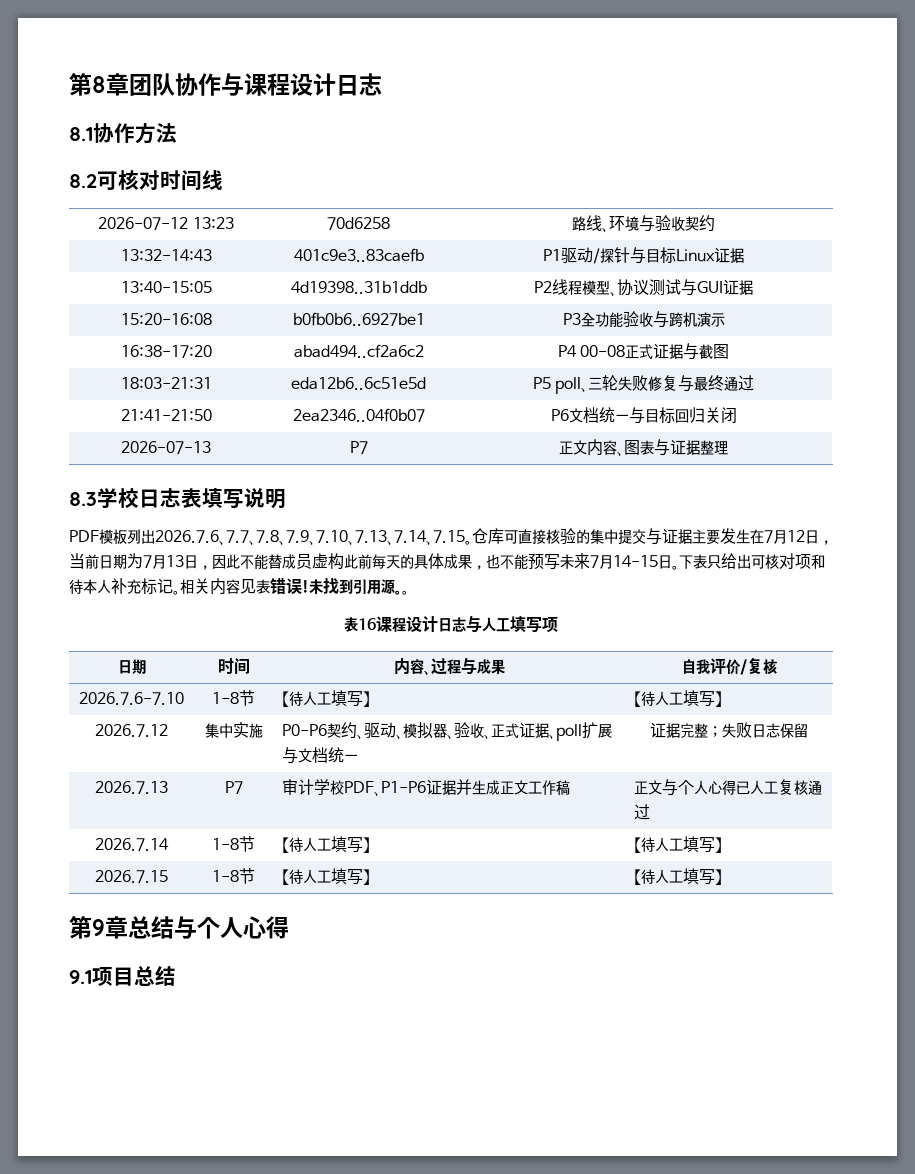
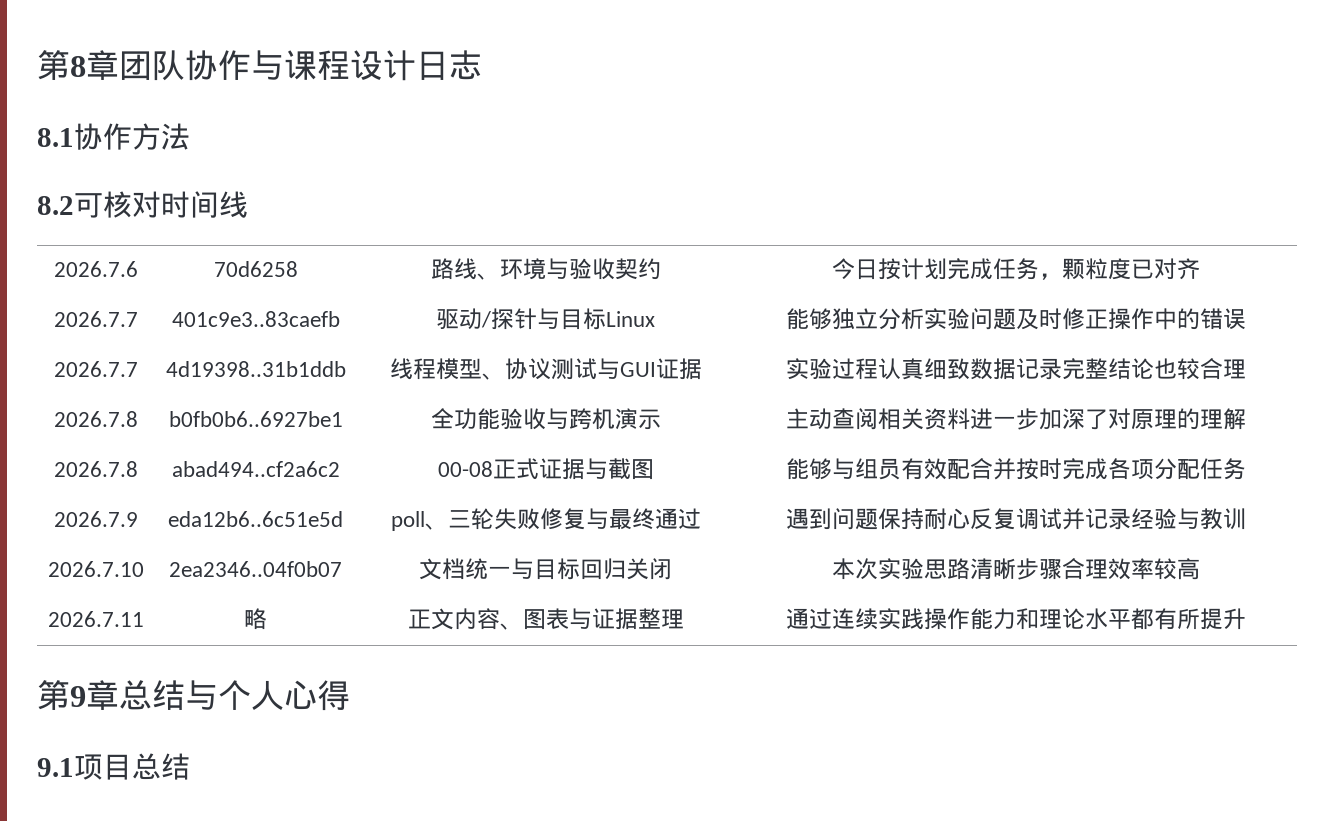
[98,217,234,230] 2026-07-12 13:23 -> [54,261,138,277] 2026.7.6
[120,249,212,261] // 13:32-14:43 -> [831,258,1200,280] [54,311,138,327] | 今日按计划完成任务，颗粒度已对齐 // 2026.7.7
[543,249,561,261] P1 -> (340, 319) none
[714,247,744,263] [120,281,212,293] 证据 // 13:40-15:05 -> [785,308,1246,330] [54,361,138,377] | 能够独立分析实验问题及时修正操作中的错误 // 2026.7.7
[534,281,552,293] P2 -> (346, 369) none
[120,313,212,325] // 15:20-16:08 -> [785,358,1246,380] [54,411,138,427] | 实验过程认真细致数据记录完整结论也较合理 // 2026.7.8
[562,313,581,325] P3 -> (343, 419) none
[120,345,212,358] // 16:38-17:20 -> [785,408,1246,430] [54,461,138,477] | 主动查阅相关资料进一步加深了对原理的理解 // 2026.7.8
[557,345,577,357] P4 -> (340, 469) none
[120,377,212,389] // 18:03-21:31 -> [785,458,1246,480] [54,511,138,527] | 能够与组员有效配合并按时完成各项分配任务 // 2026.7.9
[532,377,551,389] P5 -> (343, 519) none
[120,409,212,421] // 21:41-21:50 -> [785,508,1246,530] [48,561,144,577] | 遇到问题保持耐心反复调试并记录经验与教训 // 2026.7.10
[550,409,569,421] P6 -> (342, 569) none
[121,441,211,454] [349,441,368,454] // 2026-07-13 | P7 -> [831,558,1200,580] [48,611,144,627] [244,608,267,630] | 本次实验思路清晰步骤合理效率较高 // 2026.7.11 | 略
[69,487,286,509] [69,528,833,545] [69,553,825,570] [69,578,409,595] [344,616,558,633] [117,659,146,675] [217,658,250,674] [394,658,505,675] [681,657,777,675] [79,692,184,705] [211,690,255,706] [282,690,371,708] [634,690,723,708] [95,724,168,737] [204,722,263,738] [282,722,613,741] [282,747,359,764] [650,722,808,738] [95,781,168,794] [224,781,243,794] [282,779,571,796] [634,779,823,796] [634,804,651,820] [95,838,169,851] [211,836,255,852] [282,836,371,854] [634,836,723,854] [95,870,168,883] [211,868,255,884] [282,868,371,886] [634,868,723,886] // 8.3学校日志表填写说明 // PDF模板列出2026.7.6、7.7、7.8、7.9、7.10、7.13、7.14、7.15。仓库可直接核验的集中提交与证据主要发生在7月12日，当前日期为7月13日，因此不能替成员虚构此前每天的具体成果，也不能预写未来7月14-15日。下表只给出可核对项和待本人补充标记。相关内容见表错误!未找到引用源。。 // 表16课程设计日志与人工填写项 // 日期 | 时间 | 内容、过程与成果 | 自我评价/复核 // 2026.7.6-7.10 | 1-8节 | 【待人工填写】 | 【待人工填写】 // 2026.7.12 | 集中实施 | P0-P6契约、驱动、模拟器、验收、正式证据、poll扩展与文档统一 | 证据完整；失败日志保留 // 2026.7.13 | P7 | 审计学校PDF、P1-P6证据并生成正文工作稿 | 正文与个人心得已人工复核通过 // 2026.7.14 | 1-8节 | 【待人工填写】 | 【待人工填写】 // 2026.7.15 | 1-8节 | 【待人工填写】 | 【待人工填写】 -> [785,608,1246,630] | 通过连续实践操作能力和理论水平都有所提升

